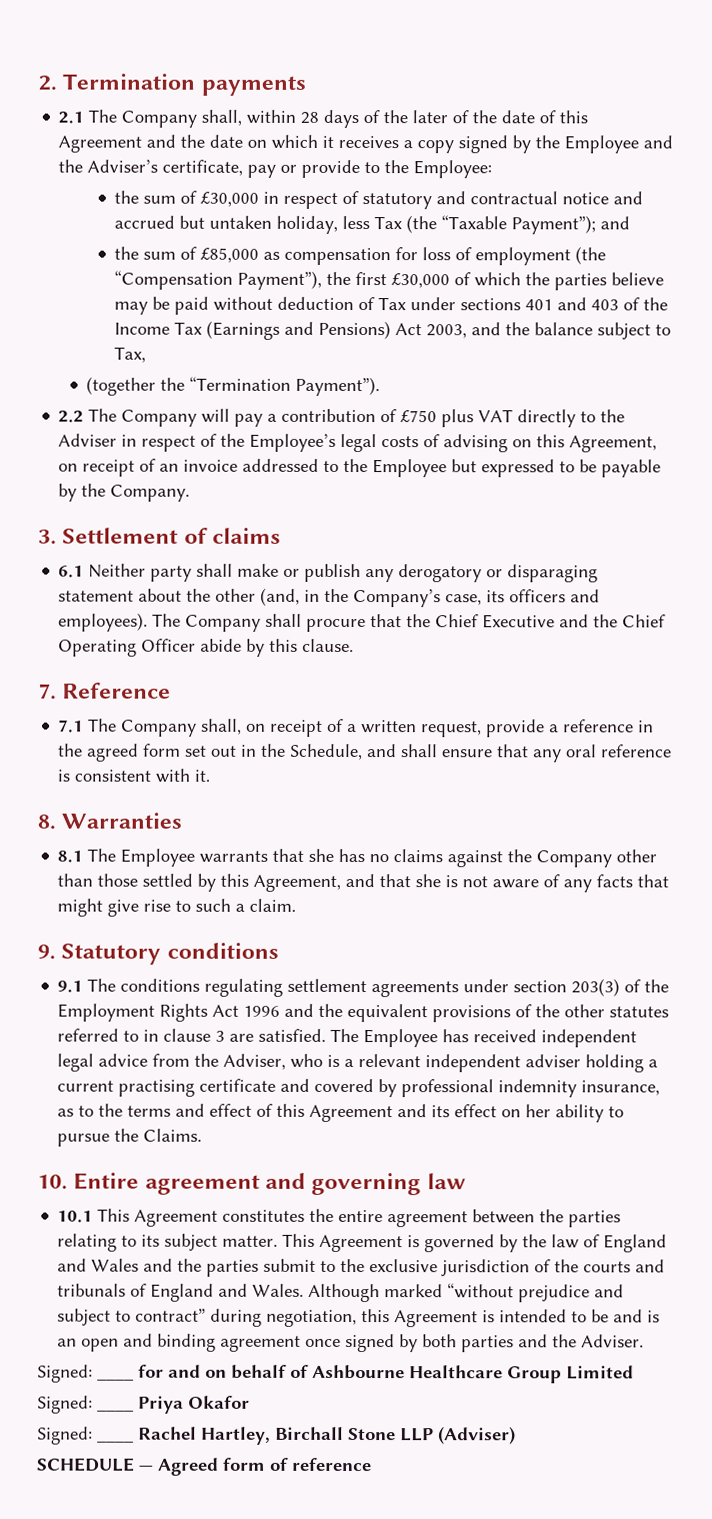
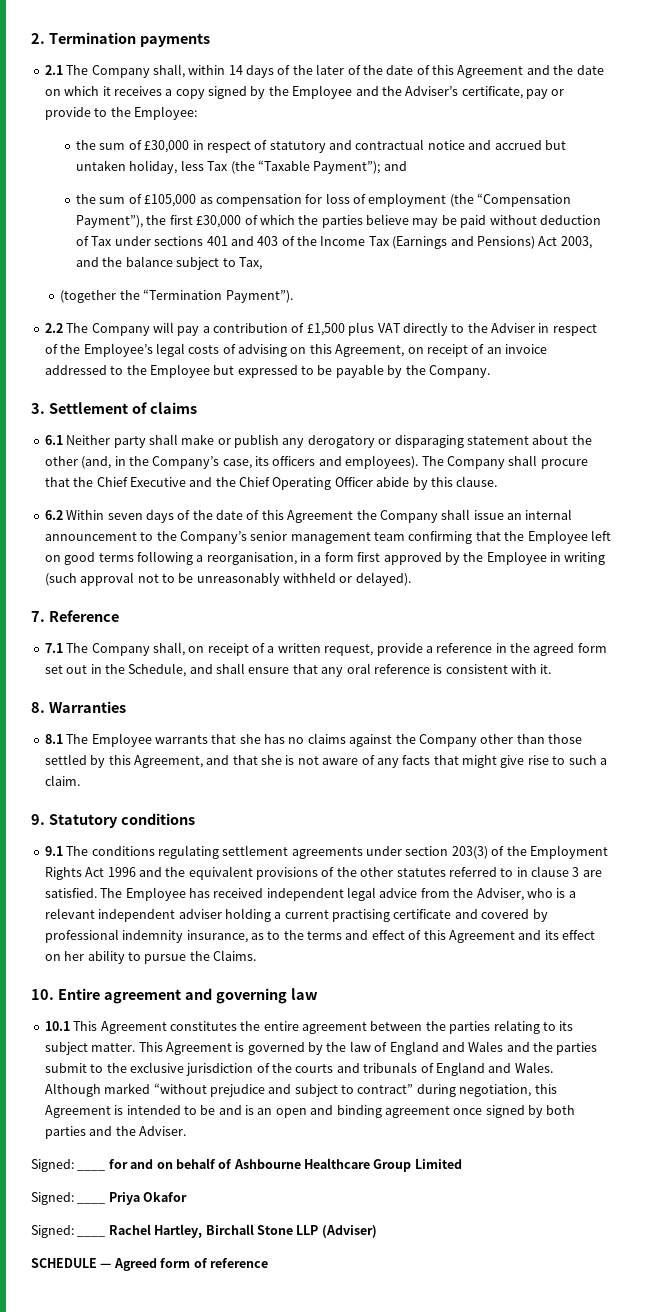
[300,111,320,124] 28 -> [228,65,243,75] 14
[200,247,260,263] £85,000 -> [144,194,197,207] £105,000
[400,410,438,423] £750 -> [306,323,345,336] £1,500
(355, 645) none -> [44,509,573,523] [44,530,611,544] [44,551,606,565] [44,572,411,586] // 6.2 Within seven days of the date of this Agreement the Company shall issue an internal announcement to the Company’s senior management team confirming that the Employee left on good terms following a reorganisation, in a form first approved by the Employee in writing (such approval not to be unreasonably withheld or delayed).

